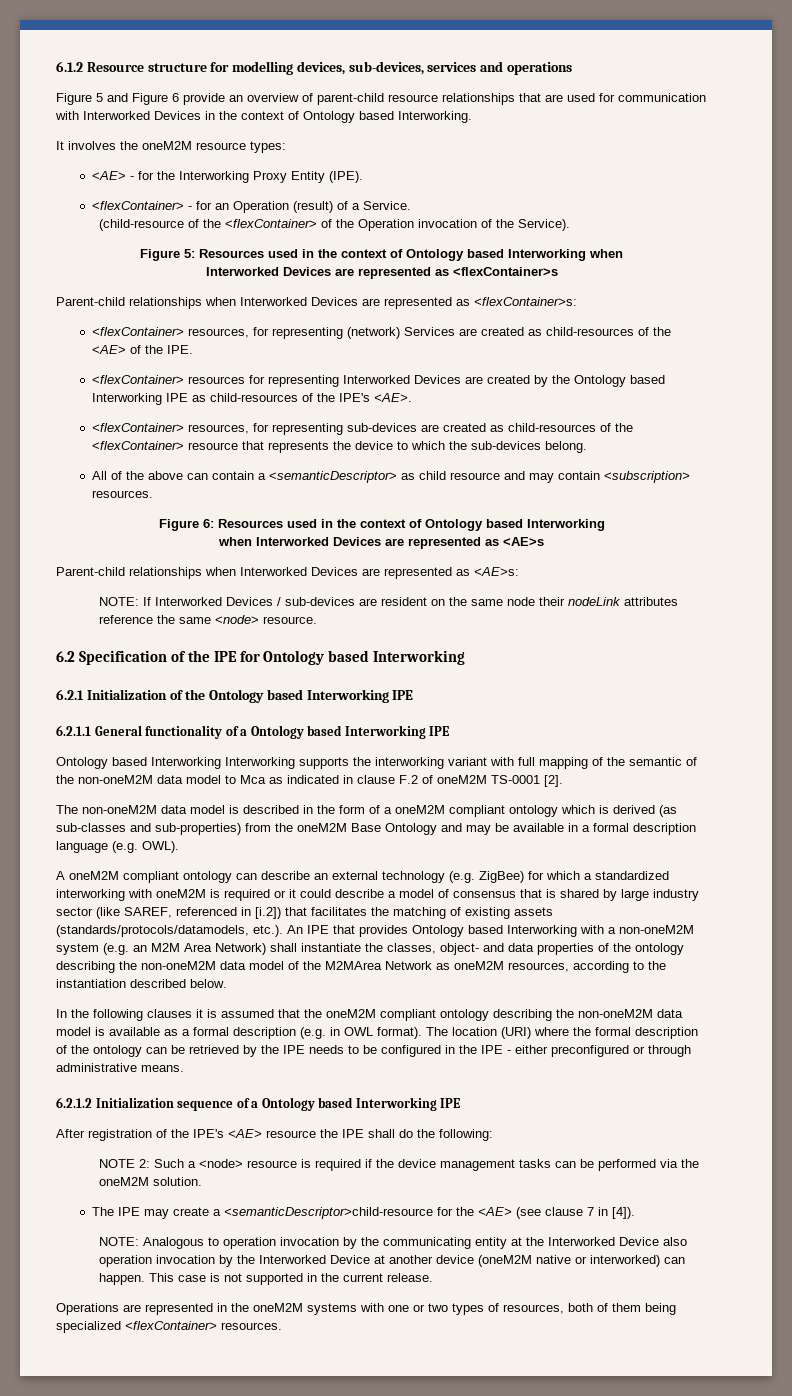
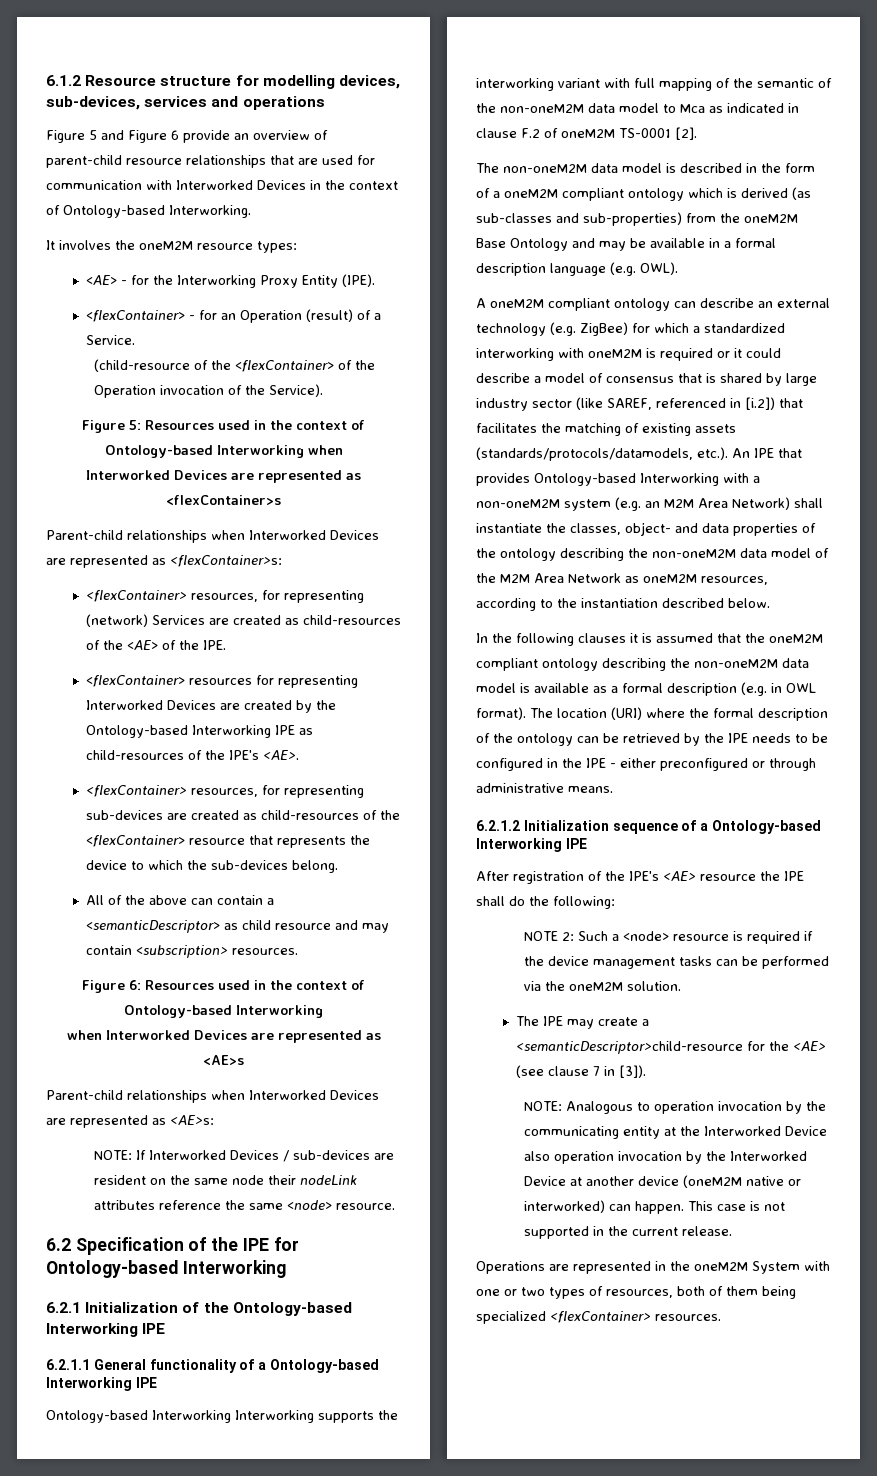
[303,111,394,123] Ontology based -> [63,205,165,218] Ontology-based
[406,249,504,261] Ontology based -> [104,445,213,458] Ontology-based
[573,375,665,387] Ontology based -> [85,725,188,738] Ontology-based
[424,519,523,531] Ontology based -> [124,1005,232,1018] Ontology-based
[263,650,370,665] Ontology based -> [46,1260,178,1278] Ontology-based
[209,689,303,703] Ontology based -> [232,1302,352,1316] Ontology-based
[250,725,450,739] [56,757,147,769] Ontology based Interworking IPE // Ontology based -> [269,1359,379,1373] [46,1377,157,1391] [46,1410,148,1423] Ontology-based Interworking IPE // Ontology-based
[412,925,503,937] Ontology based -> [534,473,636,486] Ontology-based
[325,961,382,970] M2MArea -> [500,573,564,583] M2M Area
[261,1097,354,1111] Ontology based -> [711,820,821,834] Ontology-based
[611,1207,635,1219] [4]). -> [618,1065,646,1078] [3]).
[307,1303,357,1315] systems -> [752,1261,800,1274] System

